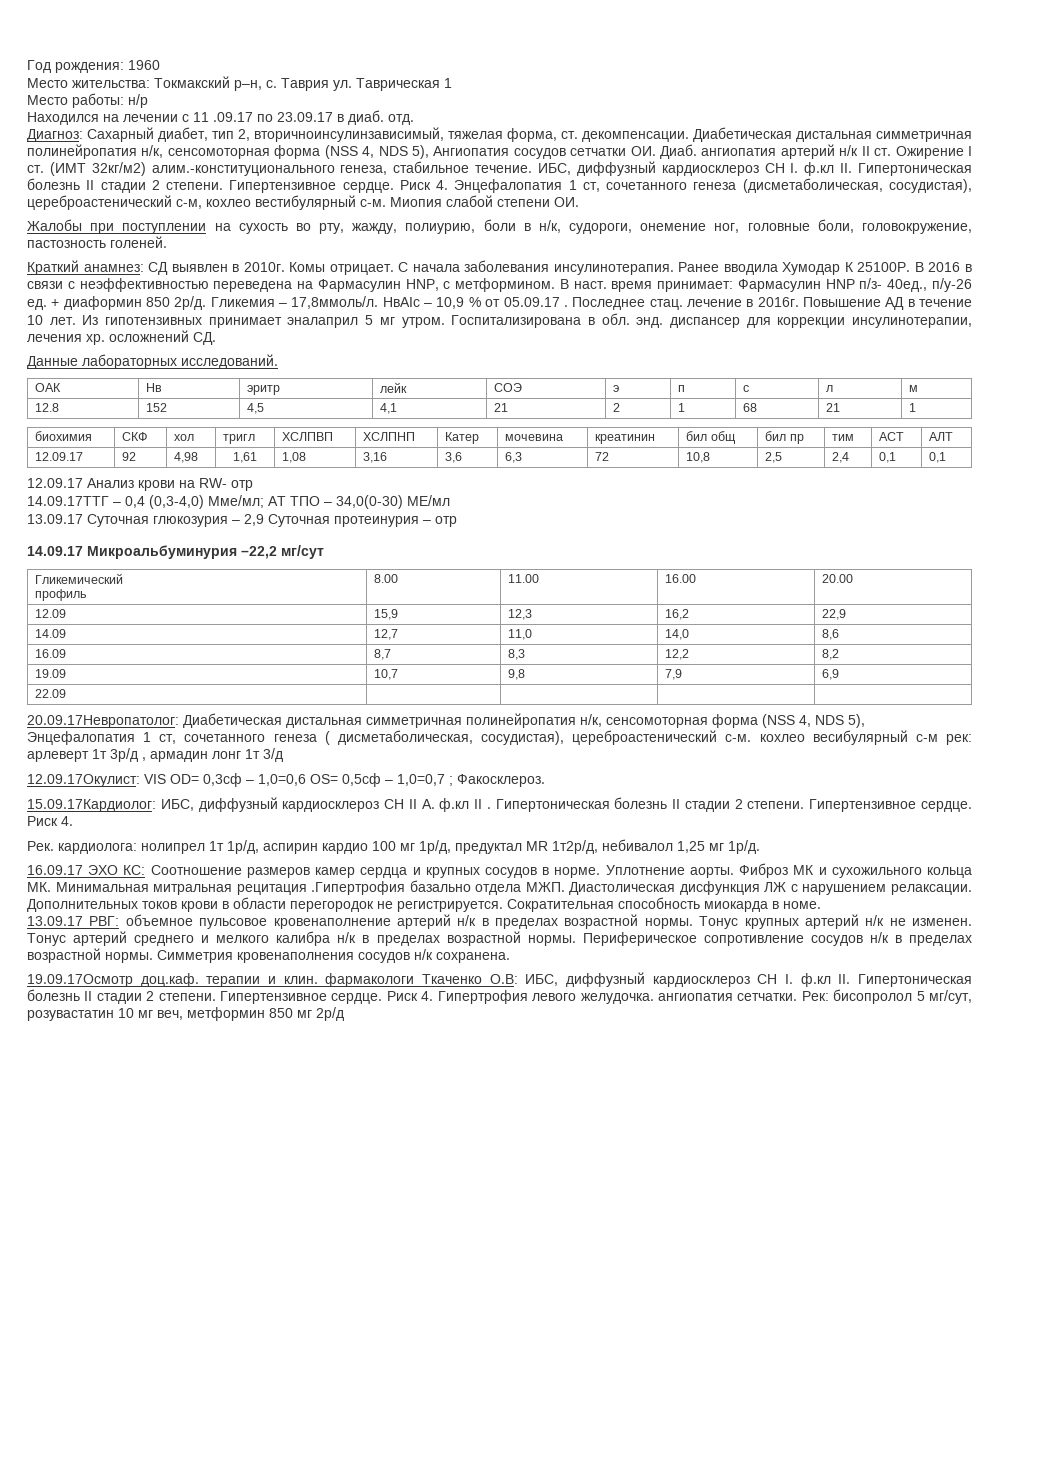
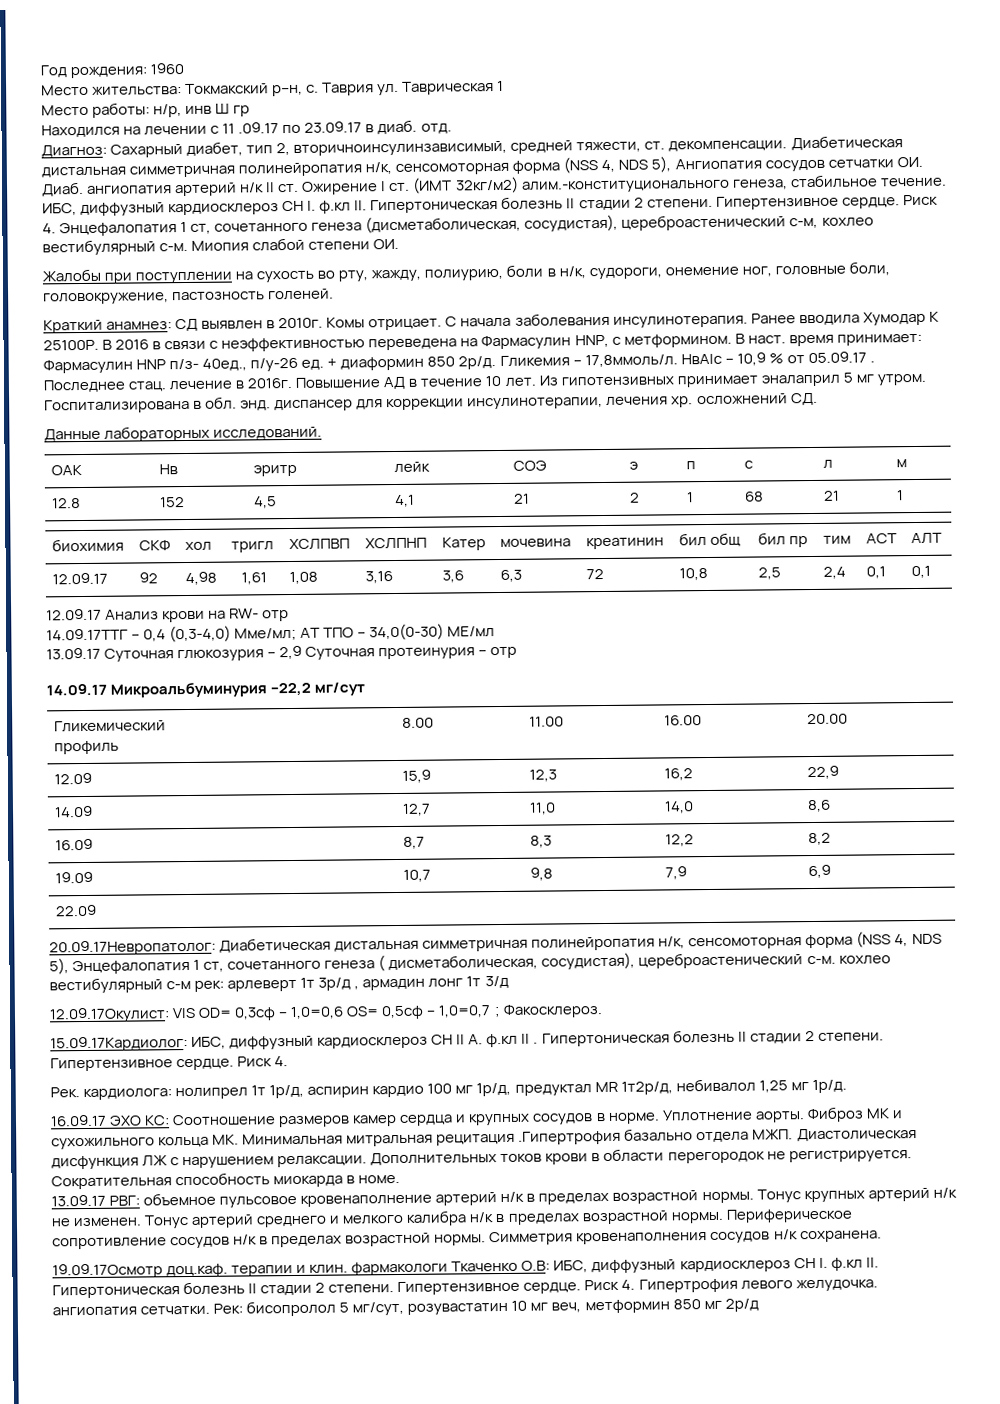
[128,94,148,108] н/р -> [153,103,251,118] н/р, инв Ш гр
[448,128,557,142] тяжелая форма, -> [510,140,642,154] средней тяжести,
[812,730,908,745] весибулярный -> [49,977,163,994] вестибулярный

